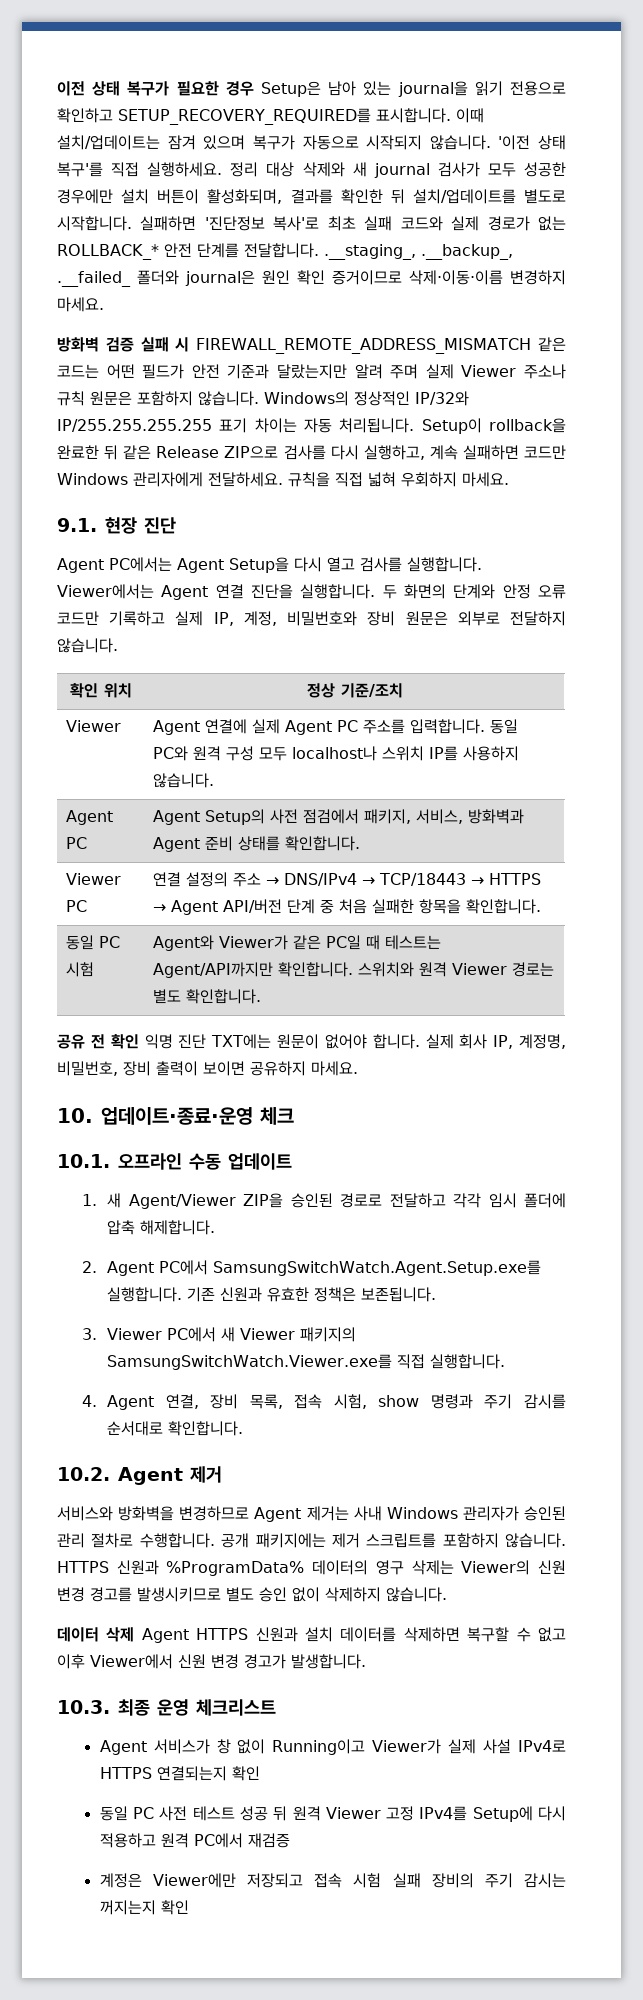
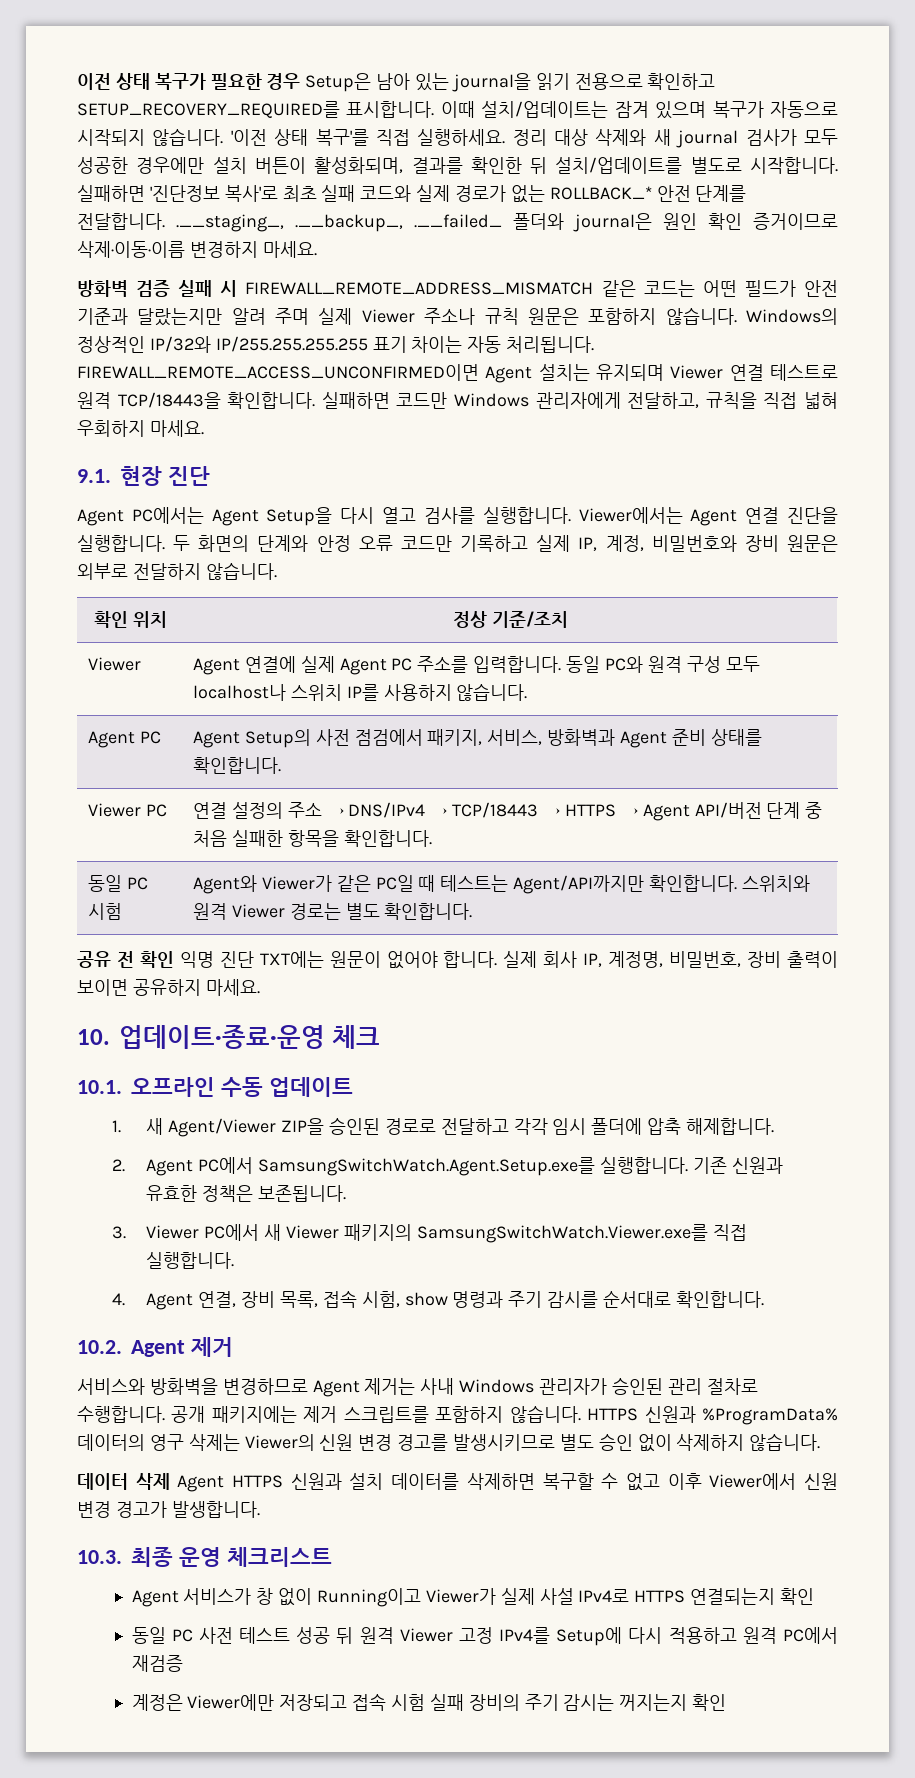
[421,418,566,434] [57,445,458,460] Setup이 rollback을 완료한 뒤 같은 Release ZIP으로 검사를 다시 실행하고, 계속 -> [77,364,839,383] [77,392,316,409] FIREWALL_REMOTE_ACCESS_UNCONFIRMED이면 Agent 설치는 유지되며 Viewer 연결 테스트로 원격 TCP/18443을 확인합니다.
[208,472,283,487] 전달하세요. -> [627,392,700,409] 전달하고,

